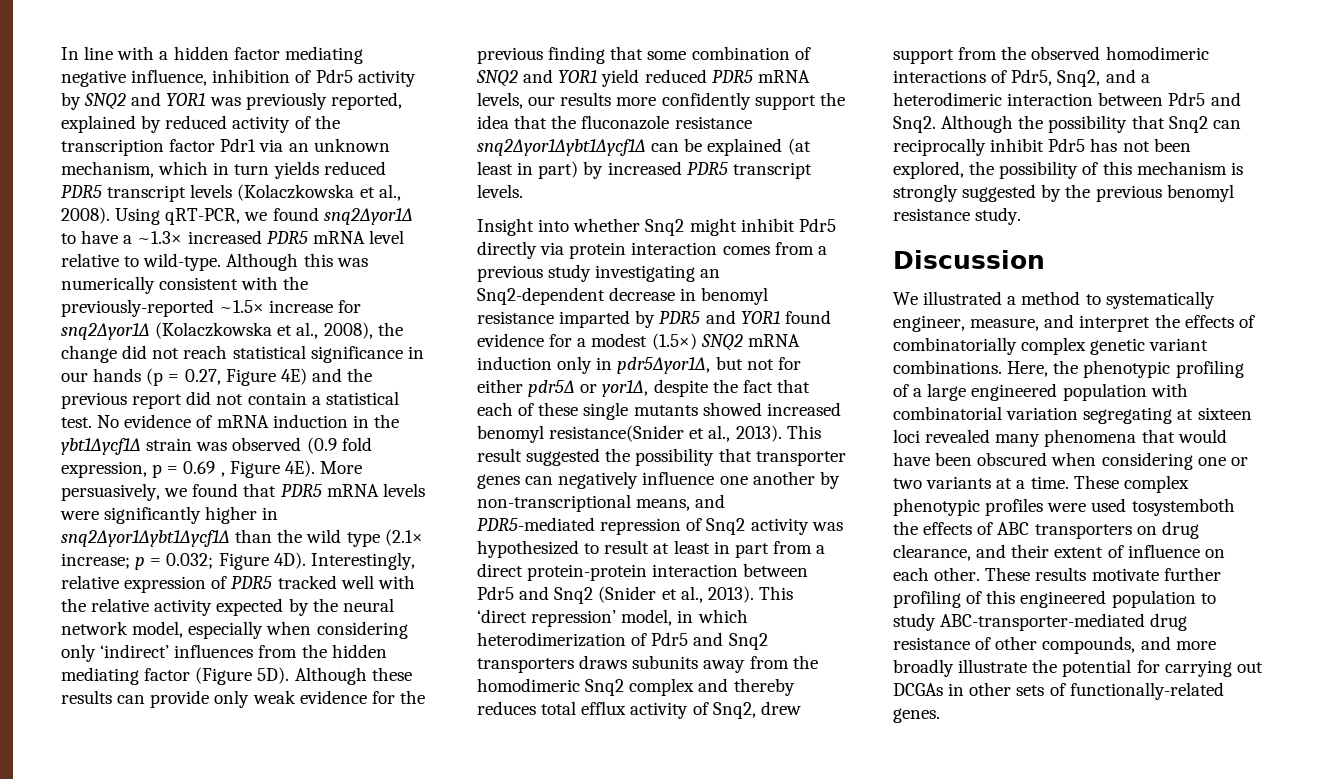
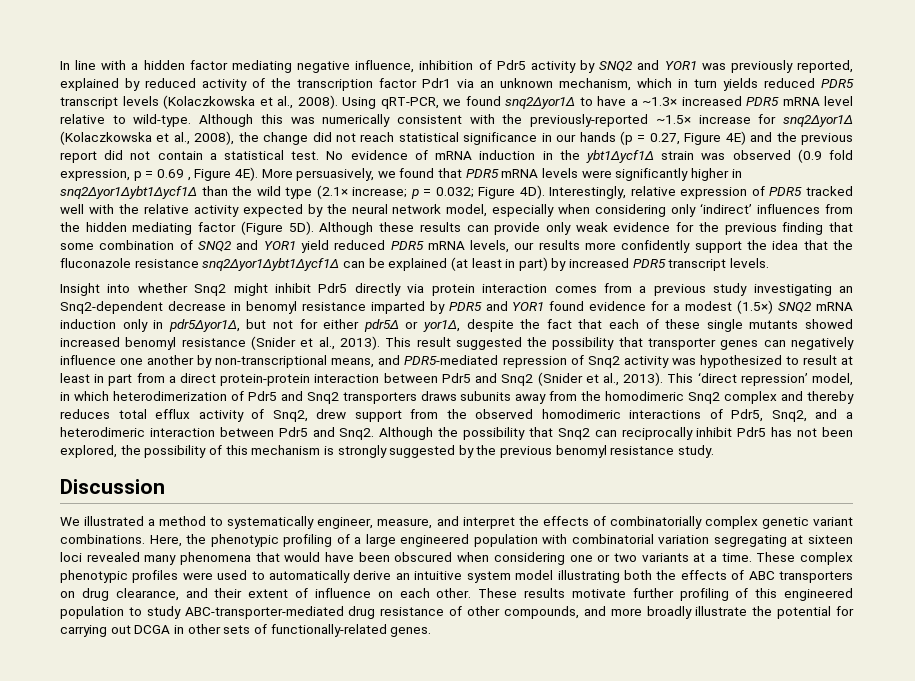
[549,425,685,442] resistance(Snider -> [181,336,296,350] resistance (Snider
[1131,498,1235,516] tosystemboth -> [251,570,652,583] to automatically derive an intuitive system model illustrating both
[893,683,943,696] DCGAs -> [134,625,171,634] DCGA

